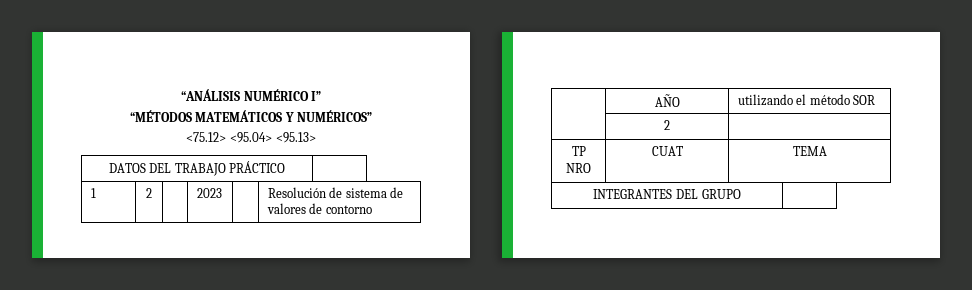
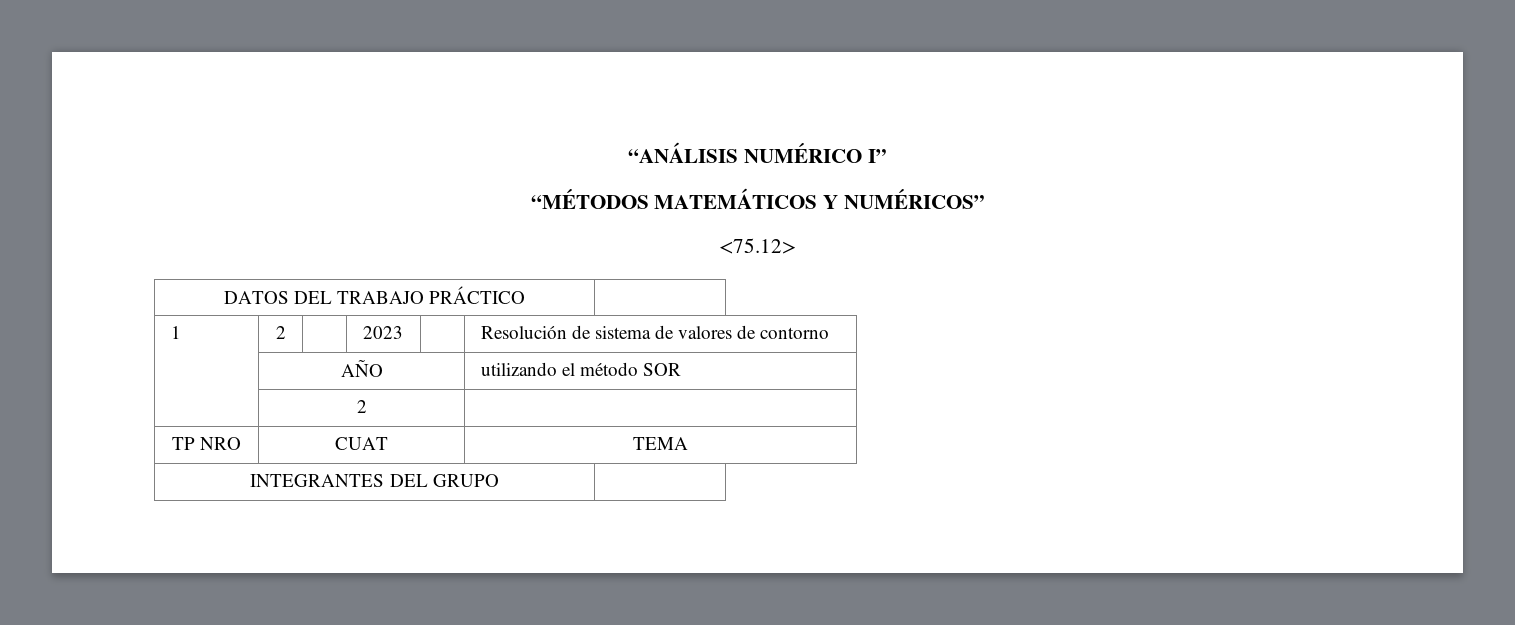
[230,132,316,143] <95.04> <95.13> -> (796, 246) none

